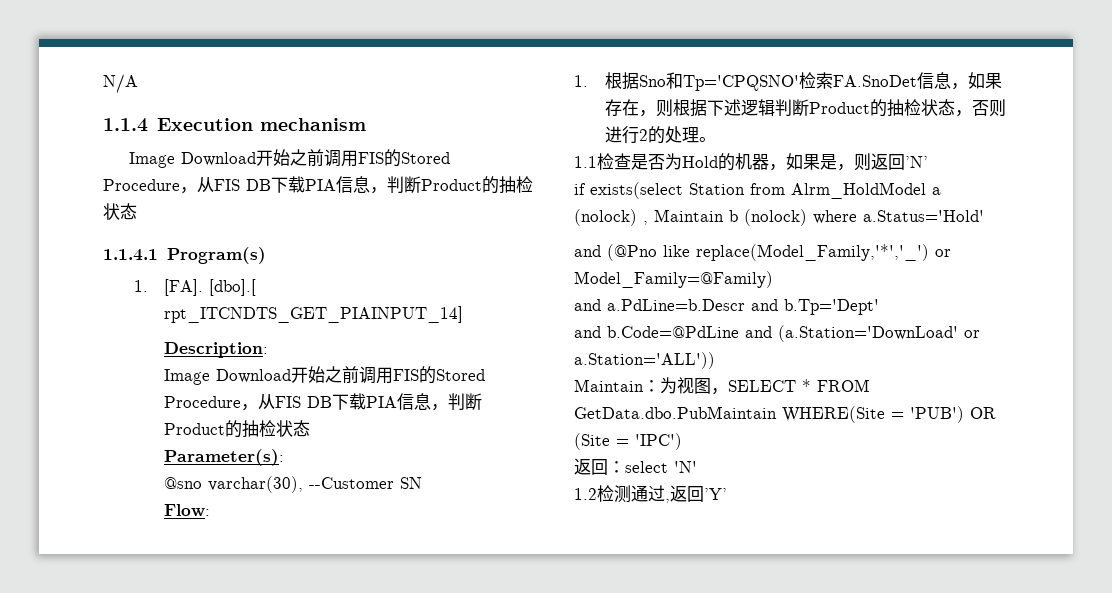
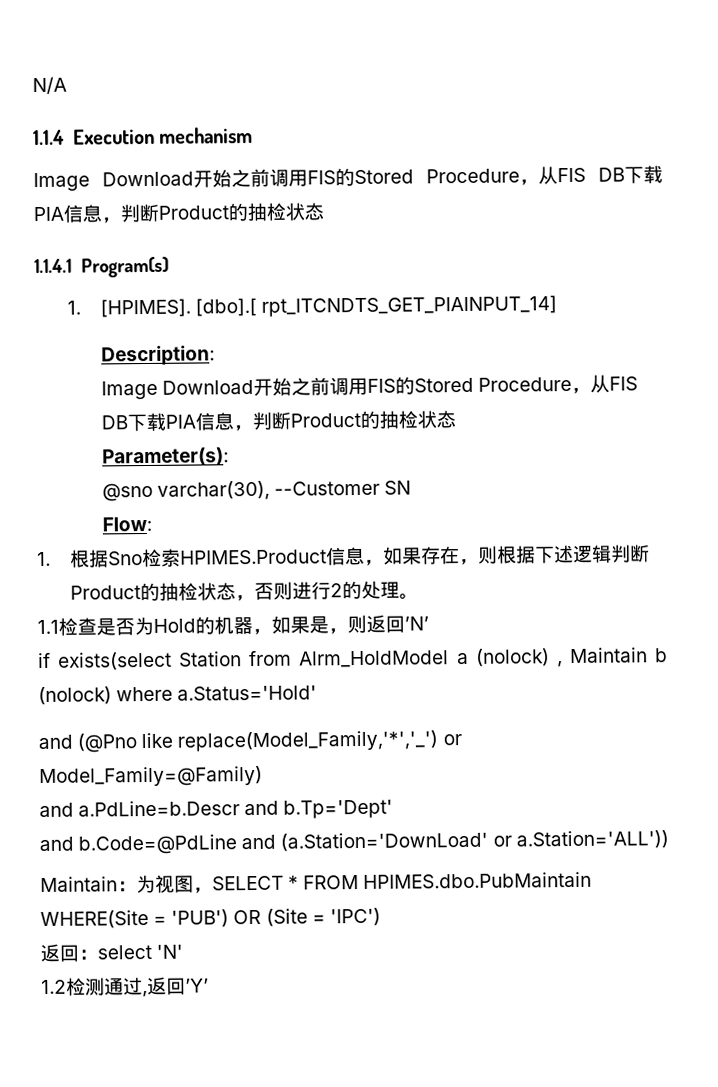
[164,279,204,296] [FA]. -> [99,298,191,318] [HPIMES].
[665,72,917,91] 和Tp='CPQSNO'检索FA.SnoDet -> [141,548,327,568] 检索HPIMES.Product
[574,406,777,419] GetData.dbo.PubMaintain -> [363,871,593,889] HPIMES.dbo.PubMaintain

